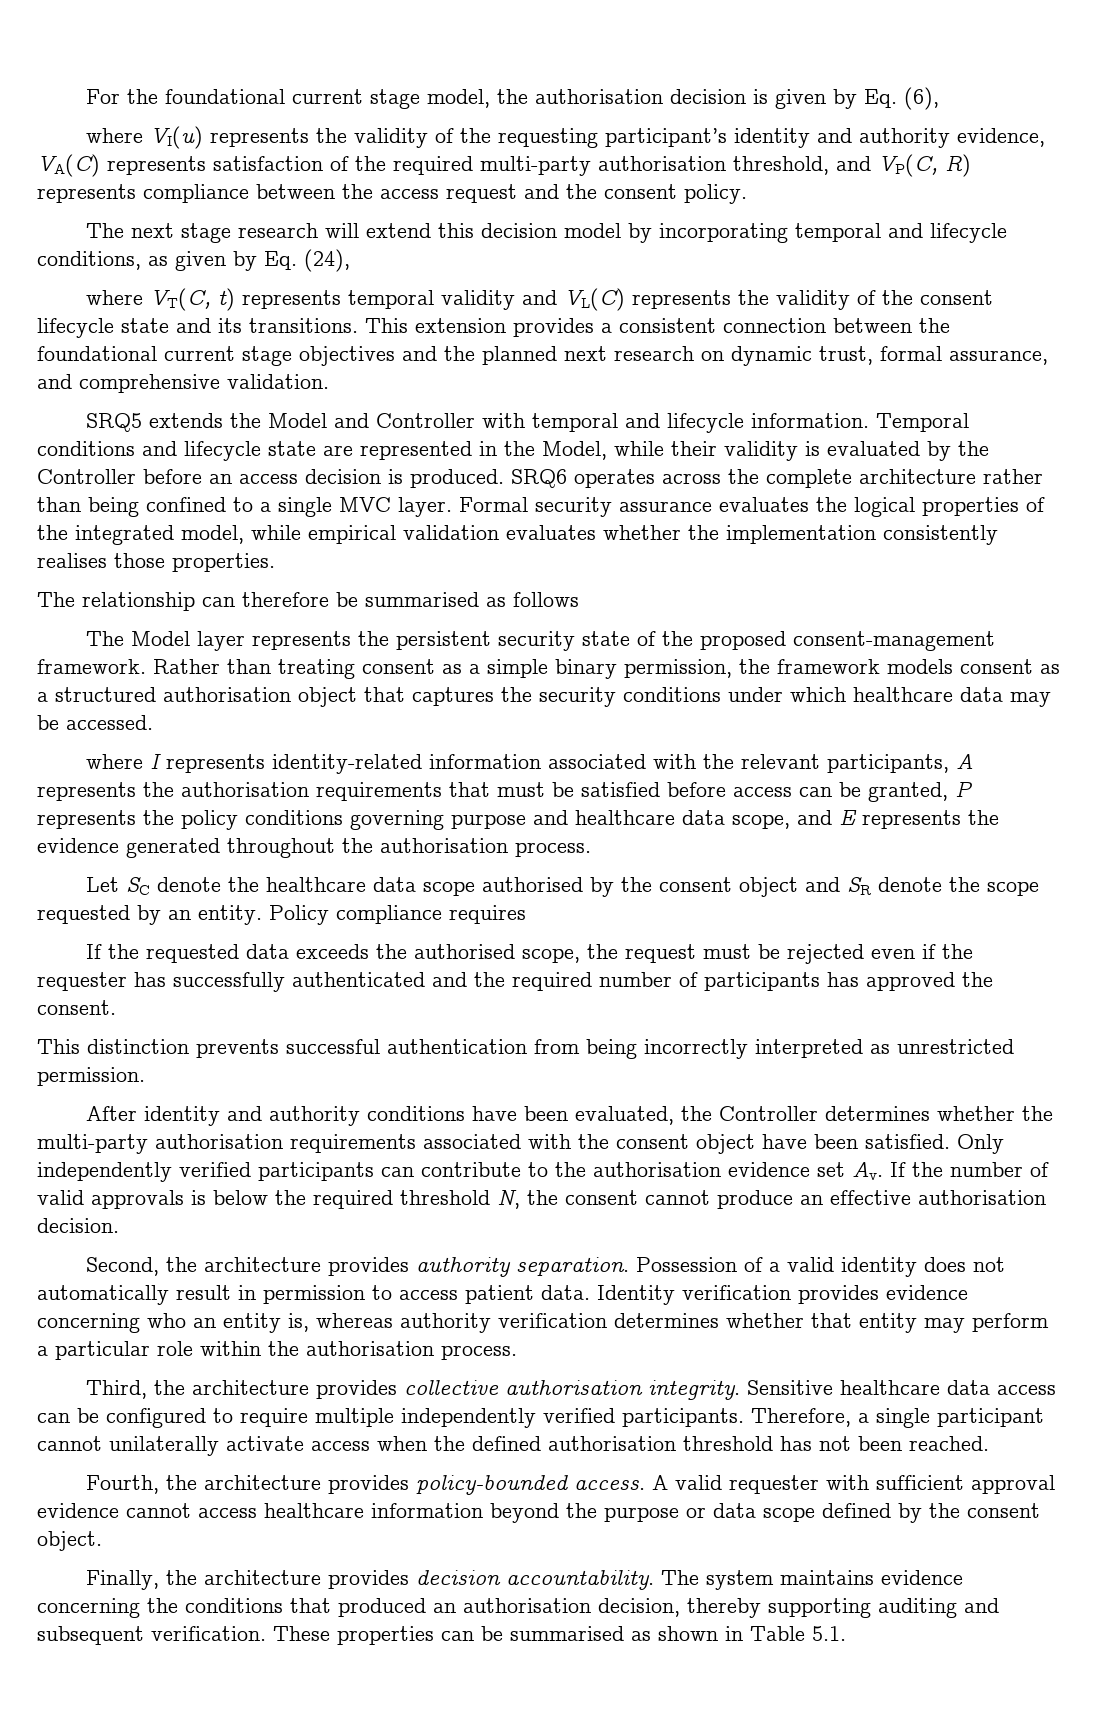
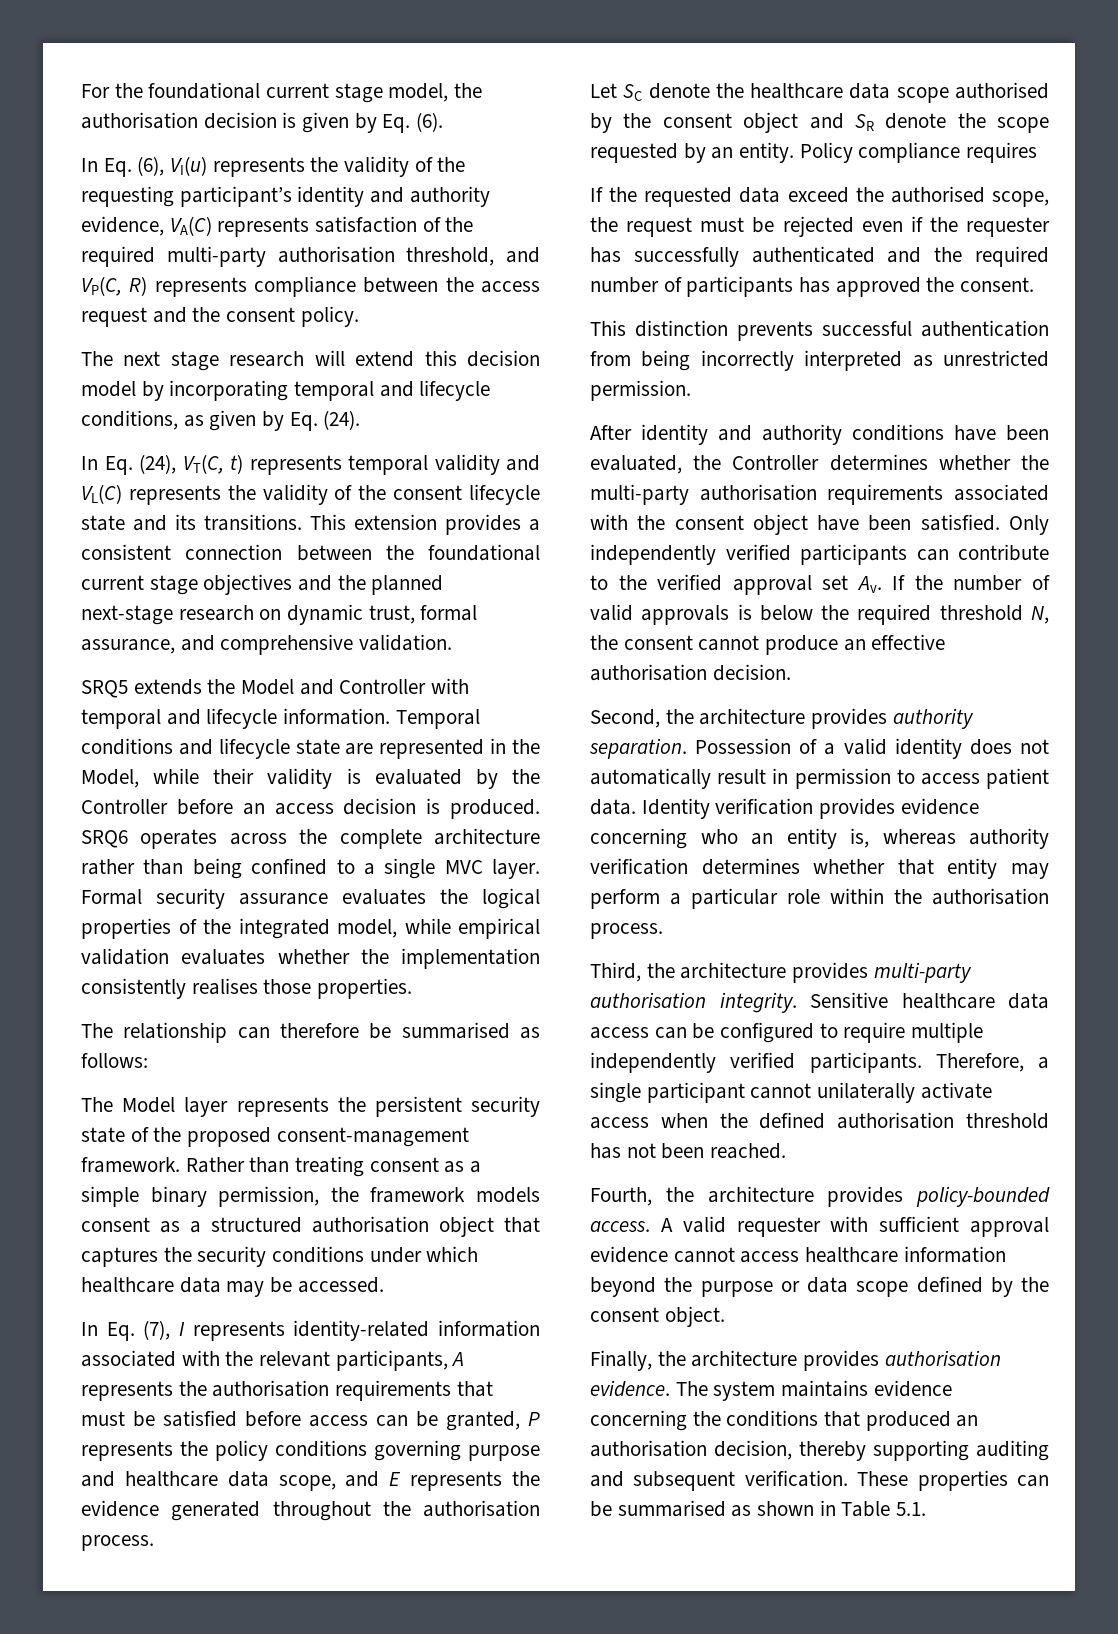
(897, 98) none -> [416,112,444,132] [81,158,132,177] (6). // In Eq.
[85,128,143,143] // where -> (165, 166) none
(297, 260) none -> [323,410,361,430] [81,456,133,475] (24). // In Eq.
[85,290,143,305] // where -> (176, 464) none
[564,346,607,361] next -> [81,605,173,625] next-stage
[513,592,579,607] follows -> [81,1053,148,1068] follows:
[85,754,143,769] where -> [81,1320,171,1341] In Eq. (7),
[295,944,369,959] exceeds -> [787,187,849,203] exceed
[593,1162,810,1177] authorisation evidence -> [657,574,812,595] verified approval
[403,1380,499,1395] collective -> [873,962,972,983] multi-party
[415,1570,654,1590] decision accountability. -> [884,1350,1001,1366] [590,1380,670,1397] authorisation evidence.

